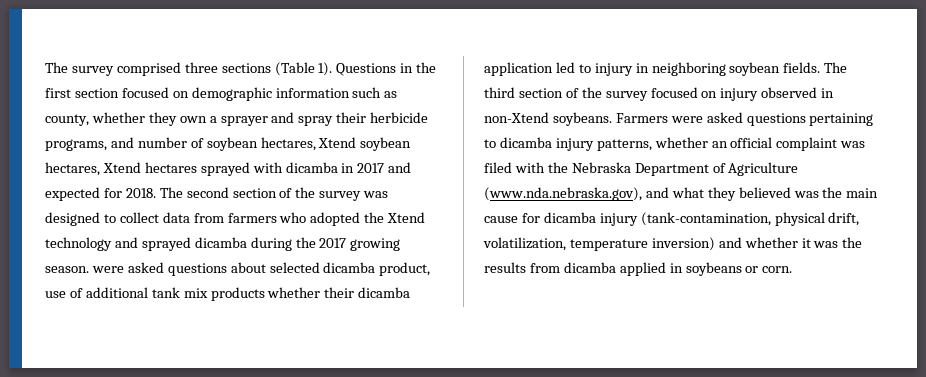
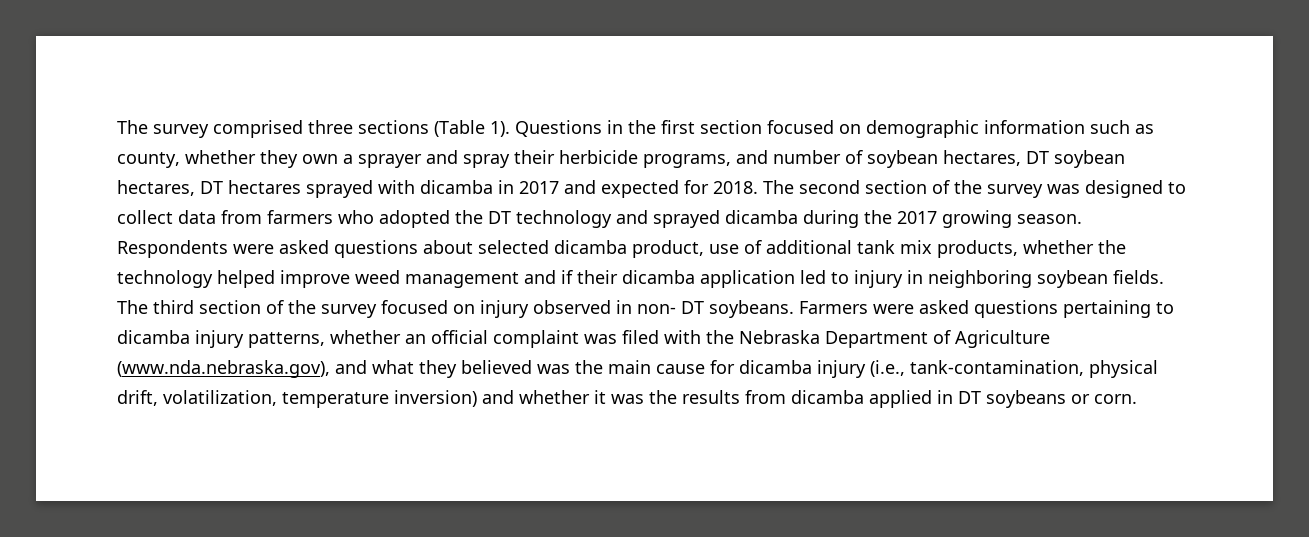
[318,137,412,151] [45,162,141,176] Xtend soybean hectares, Xtend -> [1026,150,1125,168] [117,180,223,196] DT soybean hectares, DT
[387,212,426,223] Xtend -> [488,211,511,224] DT
(89, 269) none -> [117,240,228,258] Respondents
[210,287,321,301] products whether -> [937,240,1126,258] [117,270,573,288] products, whether the technology helped improve weed management and if
[484,112,549,123] non-Xtend -> [637,301,704,314] non- DT
[640,212,771,226] (tank-contamination, -> [870,360,1084,377] (i.e., tank-contamination,
(683, 268) none -> [958,391,981,404] DT

